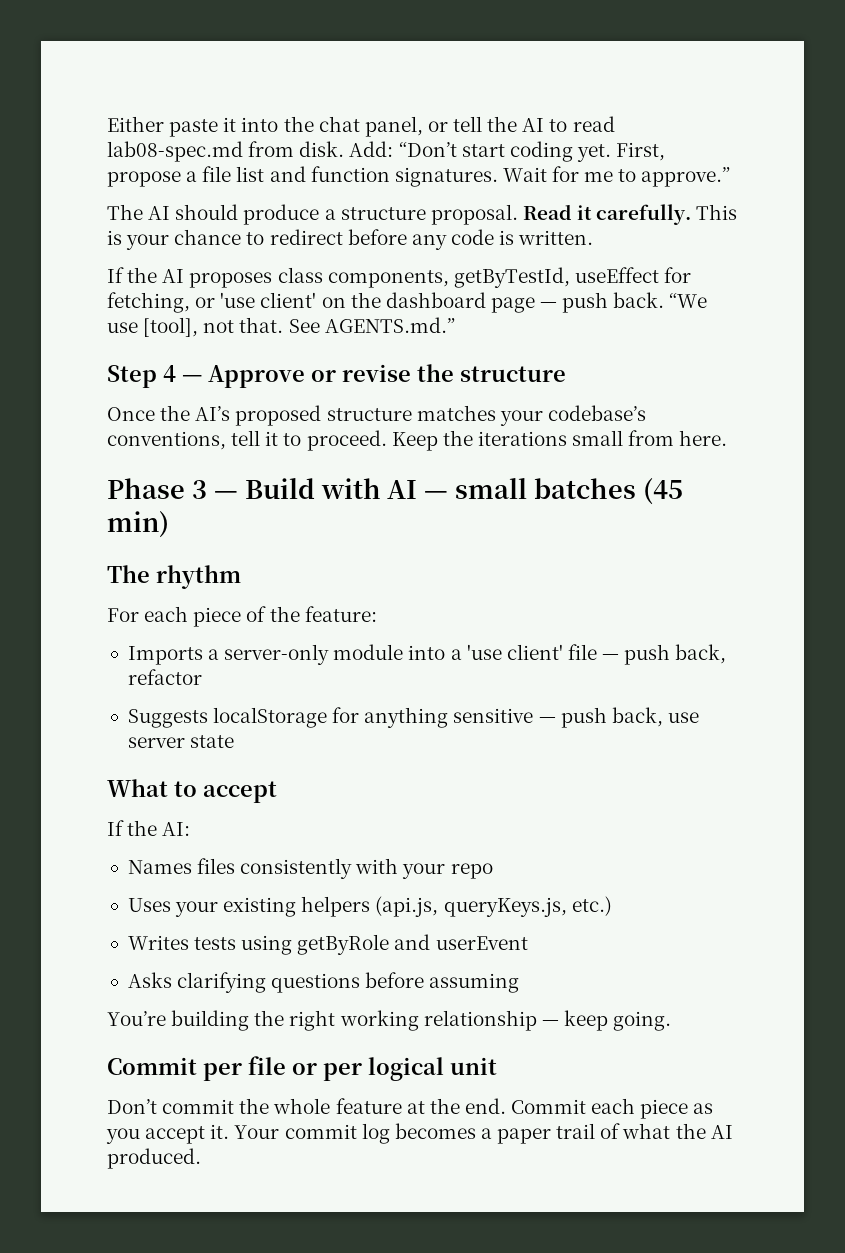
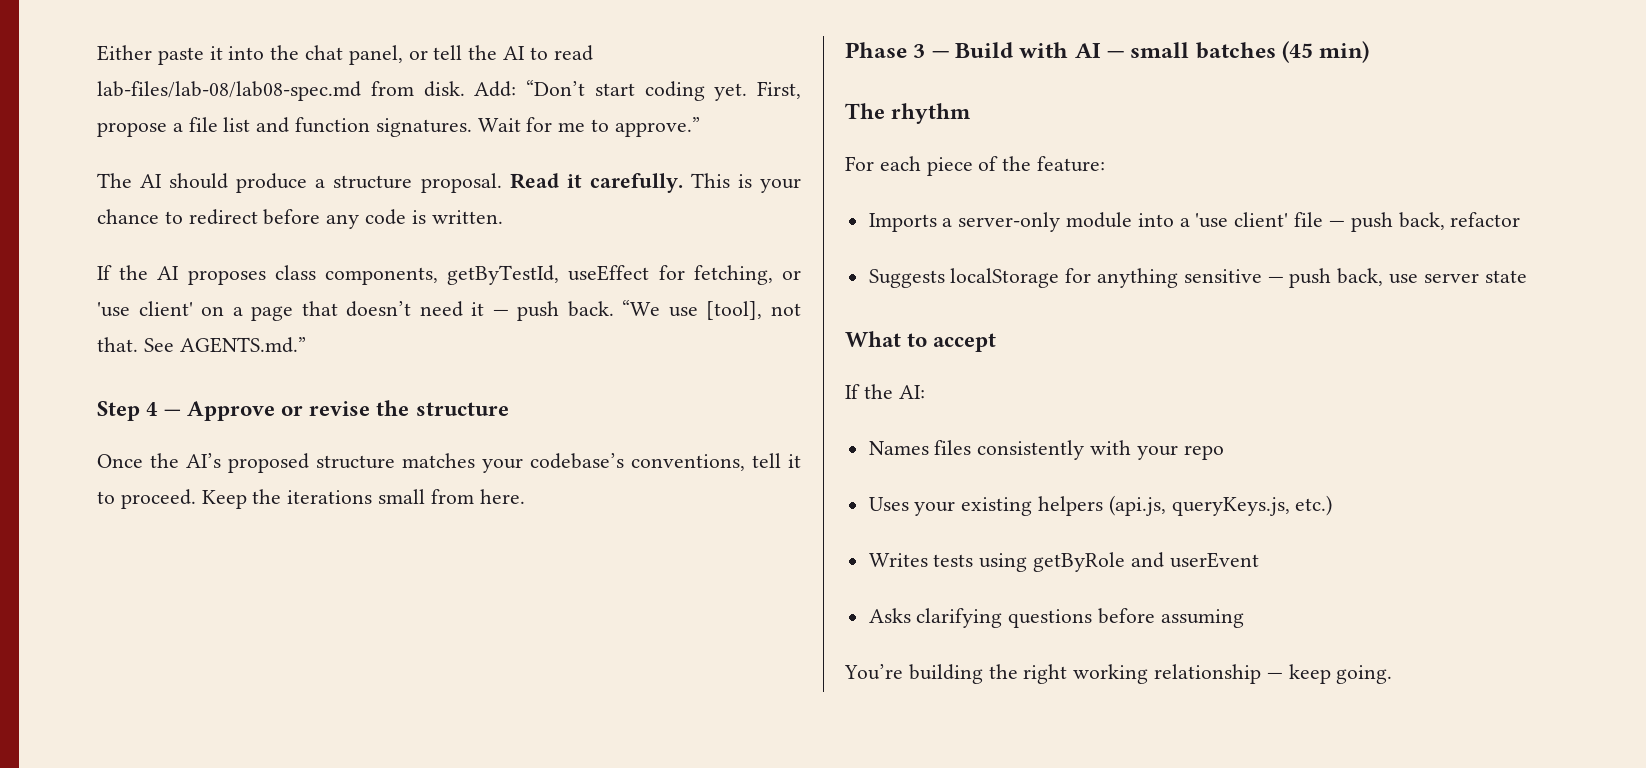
[107,141,243,162] lab08-spec.md -> [97,81,361,101] lab-files/lab-08/lab08-spec.md
[350,292,535,313] the dashboard page -> [232,301,485,321] a page that doesn’t need it
[107,1056,497,1081] [107,1098,714,1119] [106,1123,733,1144] [107,1148,201,1169] // Commit per file or per logical unit // Don’t commit the whole feature at the end. Commit each piece as you accept it. Your commit log becomes a paper trail of what the AI produced. -> (1393, 674) none

